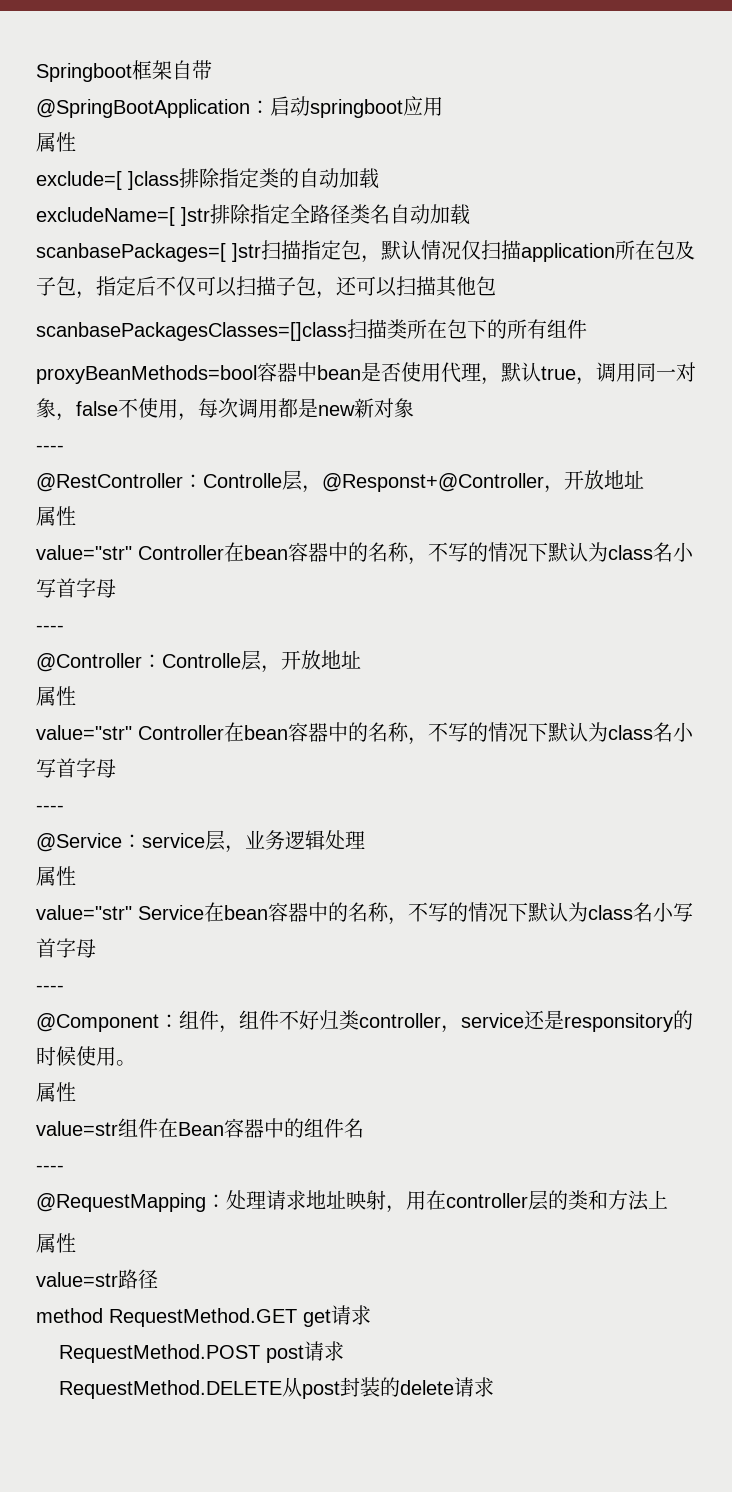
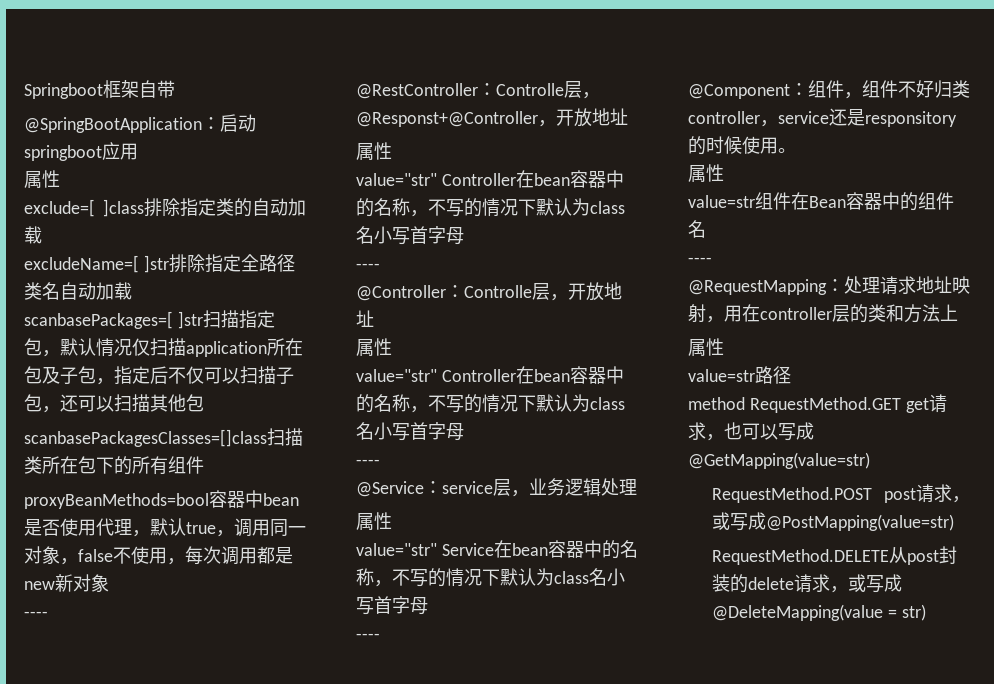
(371, 1315) none -> [706,422,814,441] [688,452,870,469] ，也可以写成@GetMapping(value=str)
(344, 1351) none -> [952,496,970,503] [712,512,955,531] ，或写成@PostMapping(value=str)
(494, 1387) none -> [830,574,903,593] [712,604,926,621] ，或写成@DeleteMapping(value = str)

